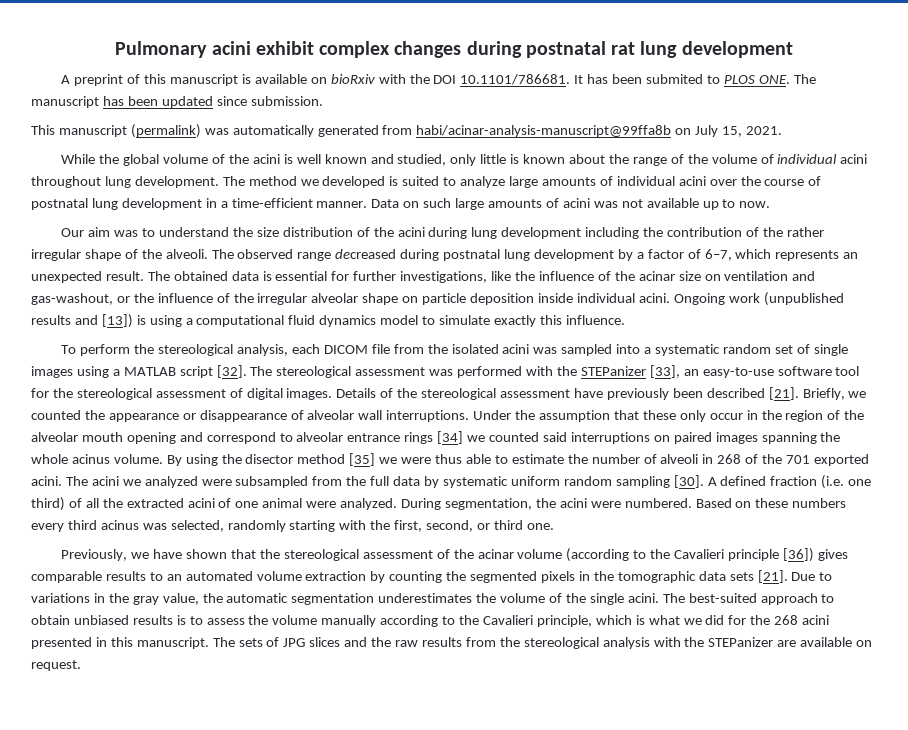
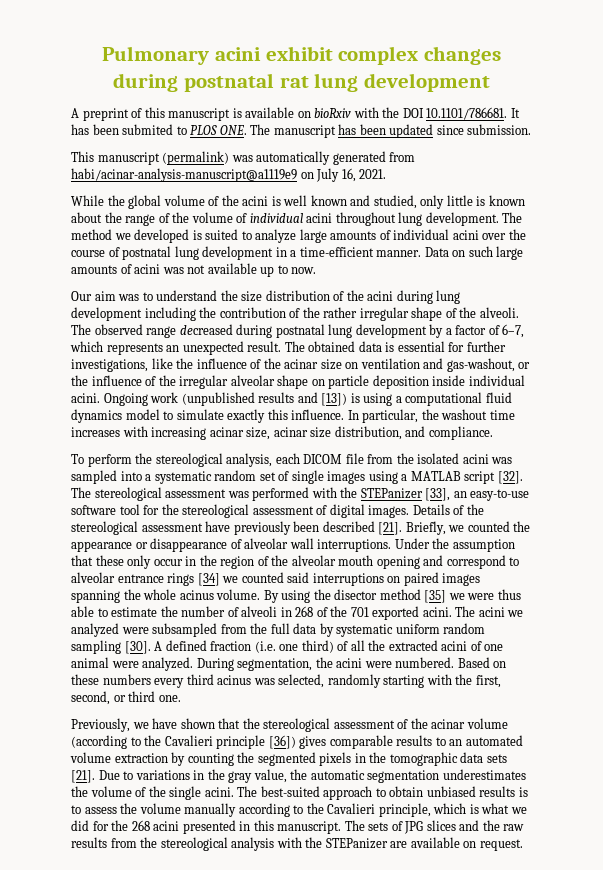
[416,125,672,137] habi/acinar-analysis-manuscript@99ffa8b -> [71,168,297,182] habi/acinar-analysis-manuscript@a1119e9
[722,126,743,137] 15, -> [341,168,356,182] 16,
(625, 320) none -> [347,409,515,423] [71,426,493,440] In particular, the washout time increases with increasing acinar size, acinar size distribution, and compliance.

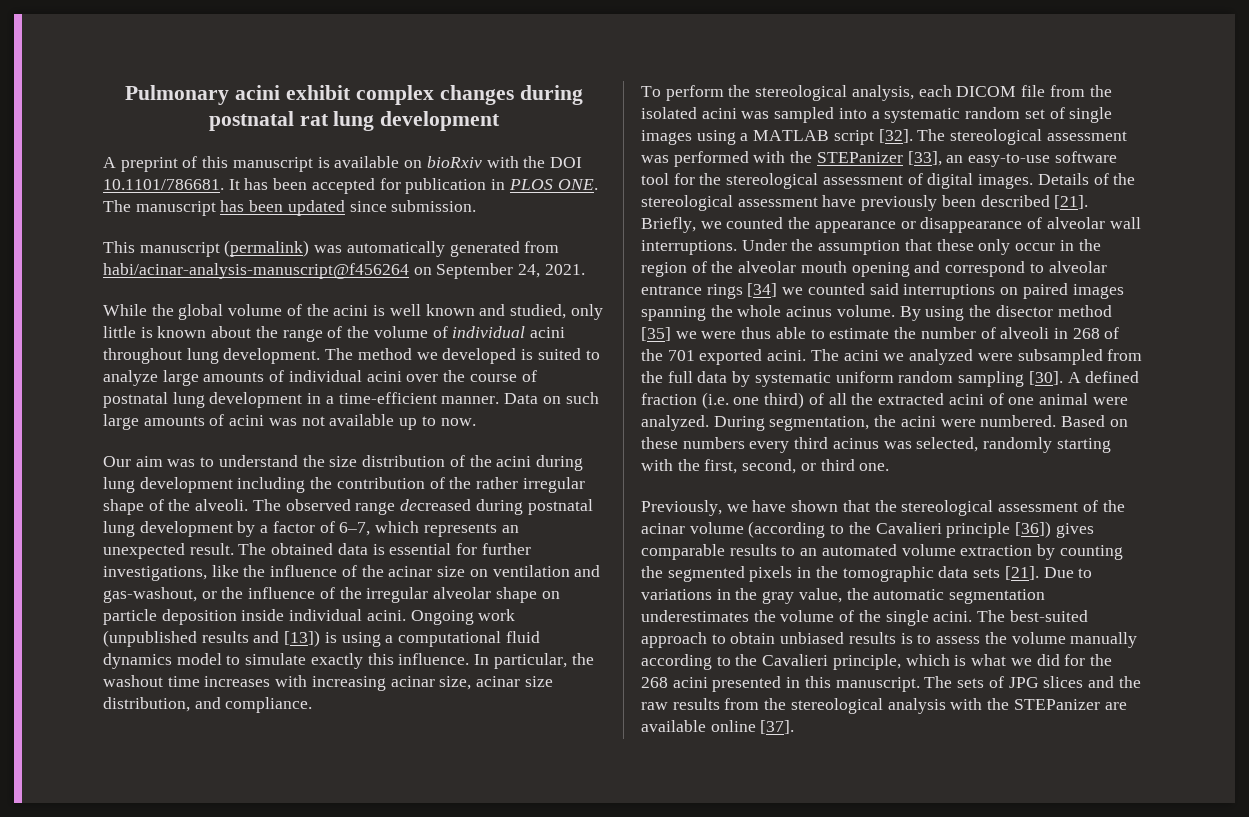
[122,124,187,135] submited to -> [311,178,506,194] accepted for publication in
[71,168,356,182] habi/acinar-analysis-manuscript@a1119e9 on July 16, -> [103,263,541,279] habi/acinar-analysis-manuscript@f456264 on September 24,
[463,839,523,851] on request. -> [710,720,795,734] online [37].

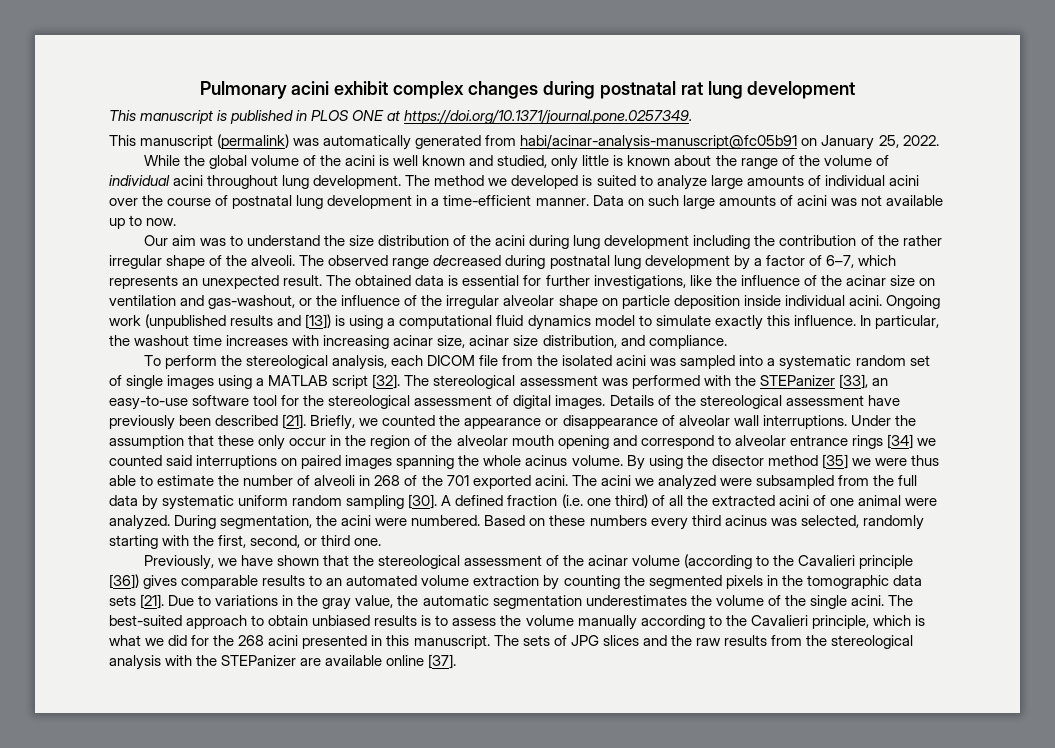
[103,156,582,172] [103,178,598,194] [103,200,477,216] A preprint of this manuscript is available on bioRxiv with the DOI 10.1101/786681. It has been accepted for publication in PLOS ONE. The manuscript has been updated since submission. -> [109,109,693,125] This manuscript is published in PLOS ONE at https://doi.org/10.1371/journal.pone.0257349.
[103,263,585,279] habi/acinar-analysis-manuscript@f456264 on September 24, 2021. -> [520,134,939,150] habi/acinar-analysis-manuscript@fc05b91 on January 25, 2022.

